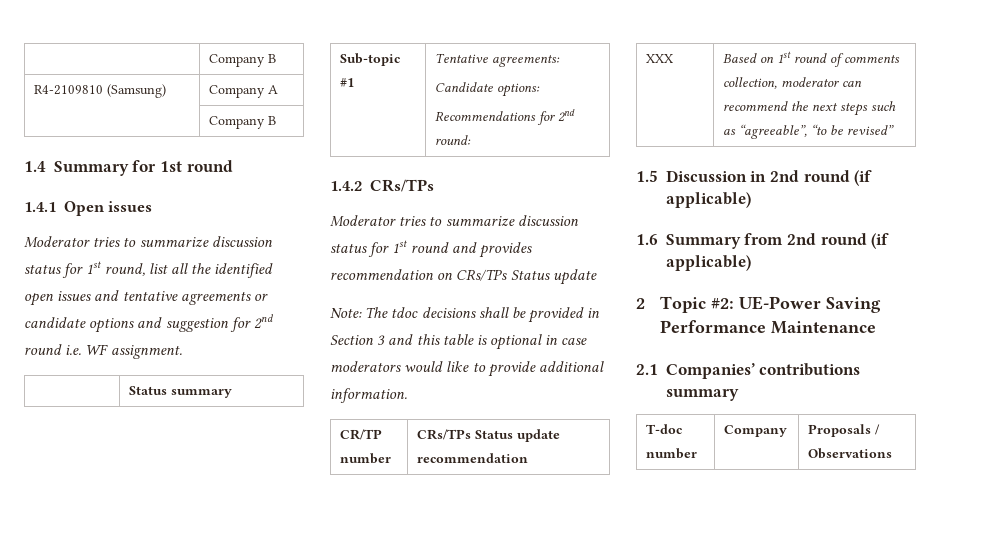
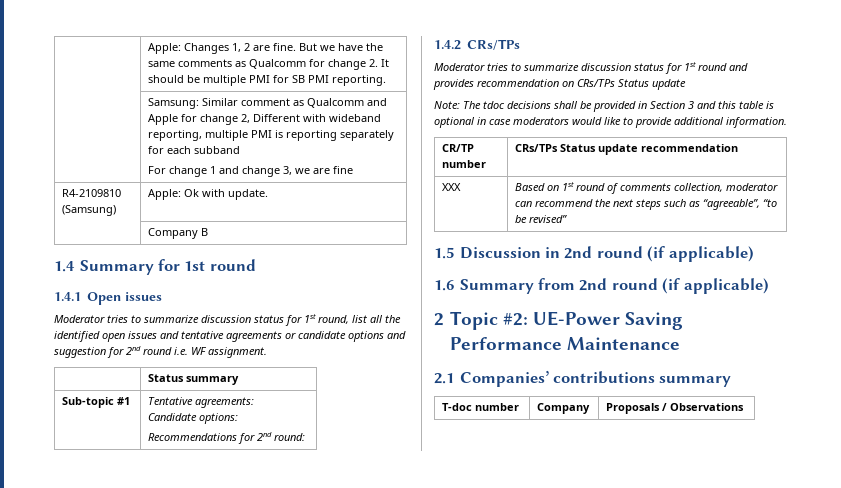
[209,54,277,67] [34,84,167,98] [209,85,279,98] | Company B // R4-2109810 (Samsung) | Company A -> [148,43,384,54] [148,59,390,70] [148,75,387,86] [148,98,388,109] [148,114,382,125] [148,130,395,141] [148,146,241,154] [148,166,354,177] [62,189,122,197] [62,205,117,216] [148,189,269,200] | Apple: Changes 1, 2 are fine. But we have the same comments as Qualcomm for change 2. It should be multiple PMI for SB PMI reporting. // | Samsung: Similar comment as Qualcomm and Apple for change 2, Different with wideband reporting, multiple PMI is reporting separately for each subband // For change 1 and change 3, we are fine // R4-2109810 (Samsung) | Apple: Ok with update.

